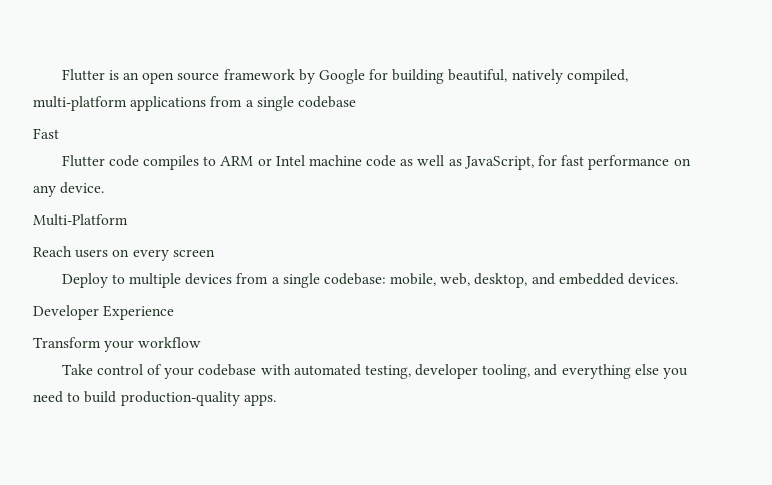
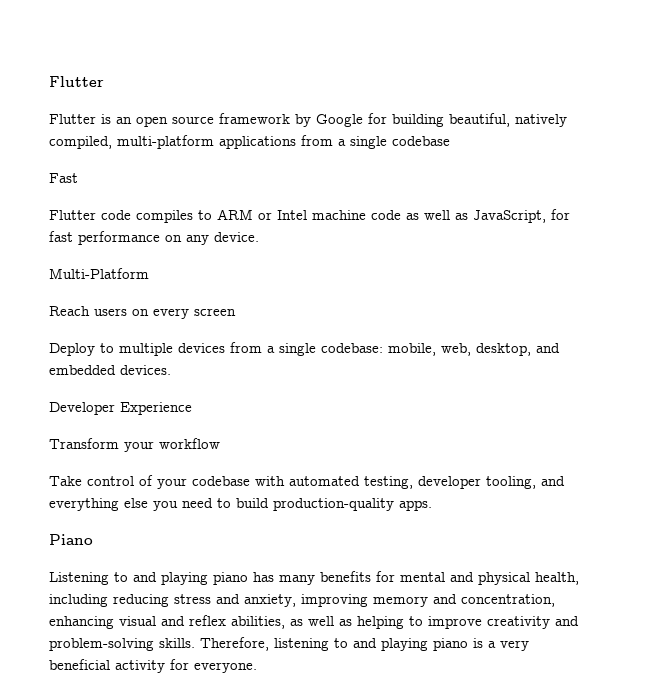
[61,69,105,81] Flutter -> [49,76,104,87] [49,114,96,124] Flutter // Flutter
(276, 400) none -> [49,534,93,545] [49,571,579,585] [49,594,555,607] [49,615,579,629] [49,637,529,651] [49,659,257,673] // Piano // Listening to and playing piano has many benefits for mental and physical health, including reducing stress and anxiety, improving memory and concentration, enhancing visual and reflex abilities, as well as helping to improve creativity and problem-solving skills. Therefore, listening to and playing piano is a very beneficial activity for everyone.

